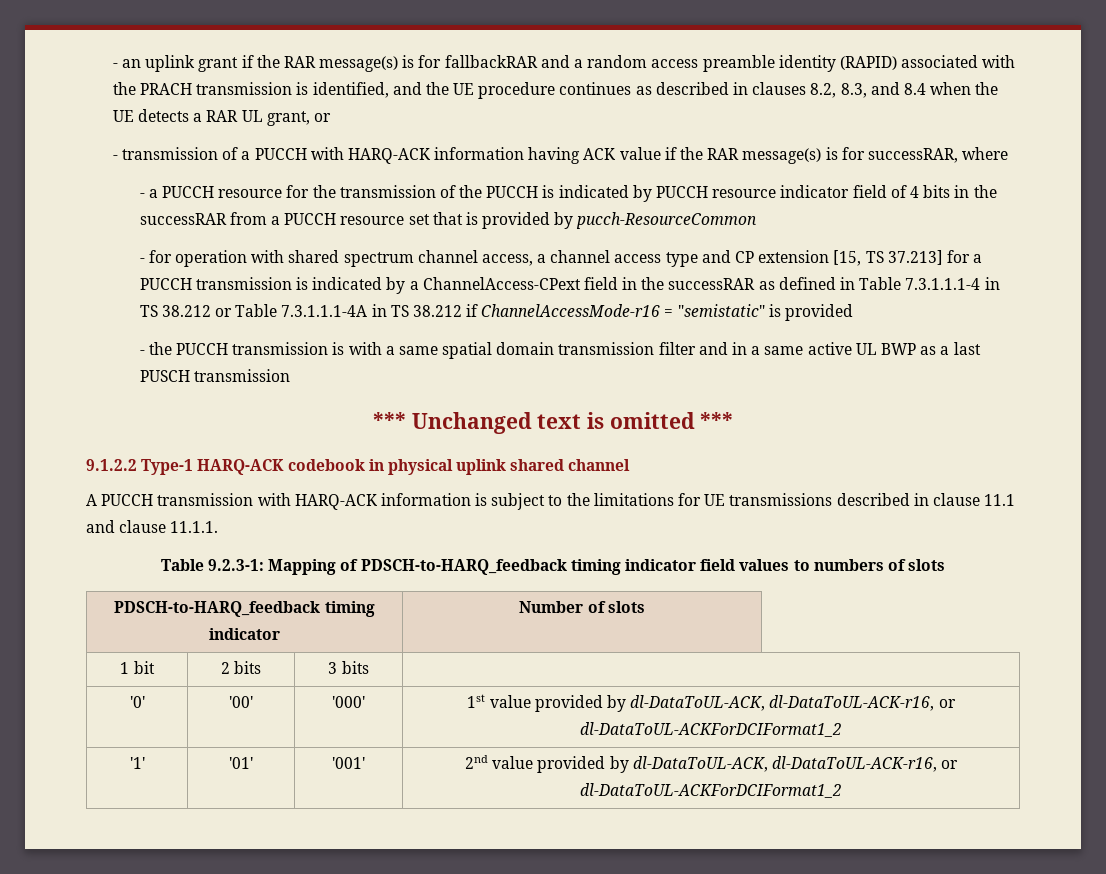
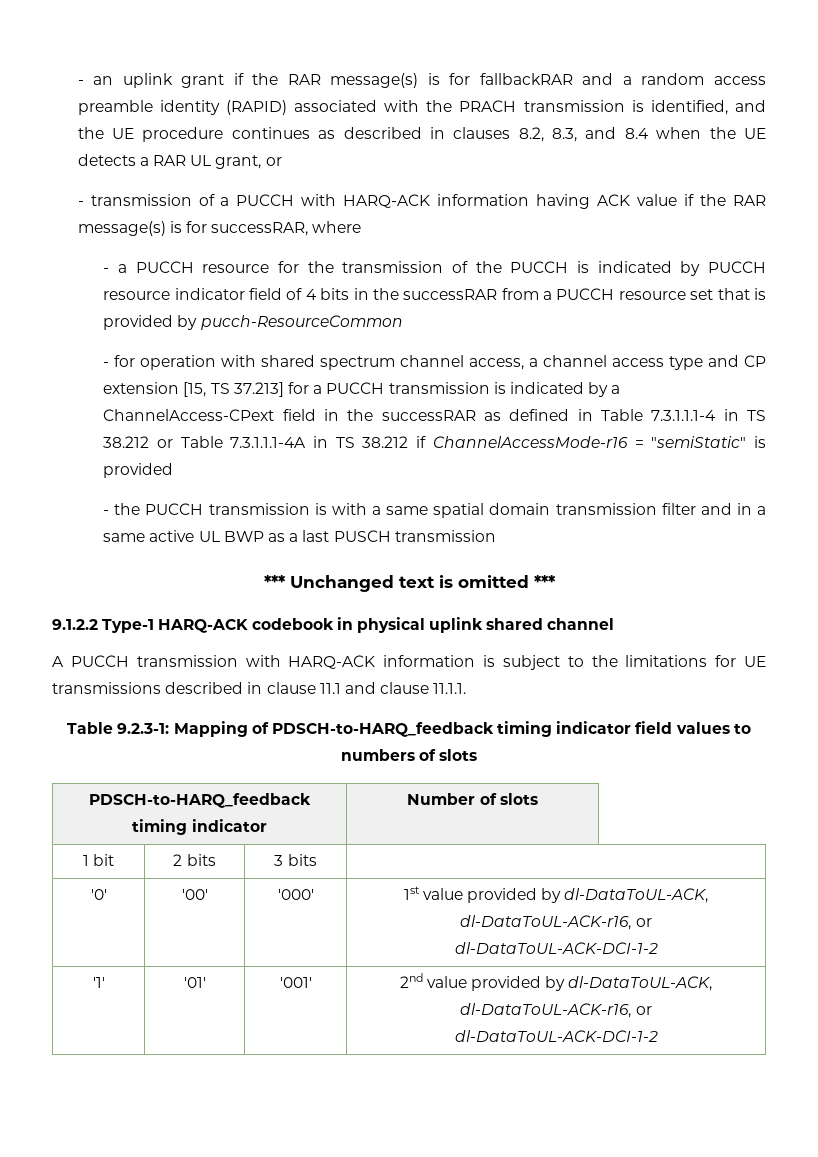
[677,304,765,317] "semistatic" -> [651,436,747,448] "semiStatic"
[580,722,842,737] dl-DataToUL-ACKForDCIFormat1_2 -> [454,942,658,954] dl-DataToUL-ACK-DCI-1-2
[580,783,842,798] dl-DataToUL-ACKForDCIFormat1_2 -> [454,1030,658,1042] dl-DataToUL-ACK-DCI-1-2

